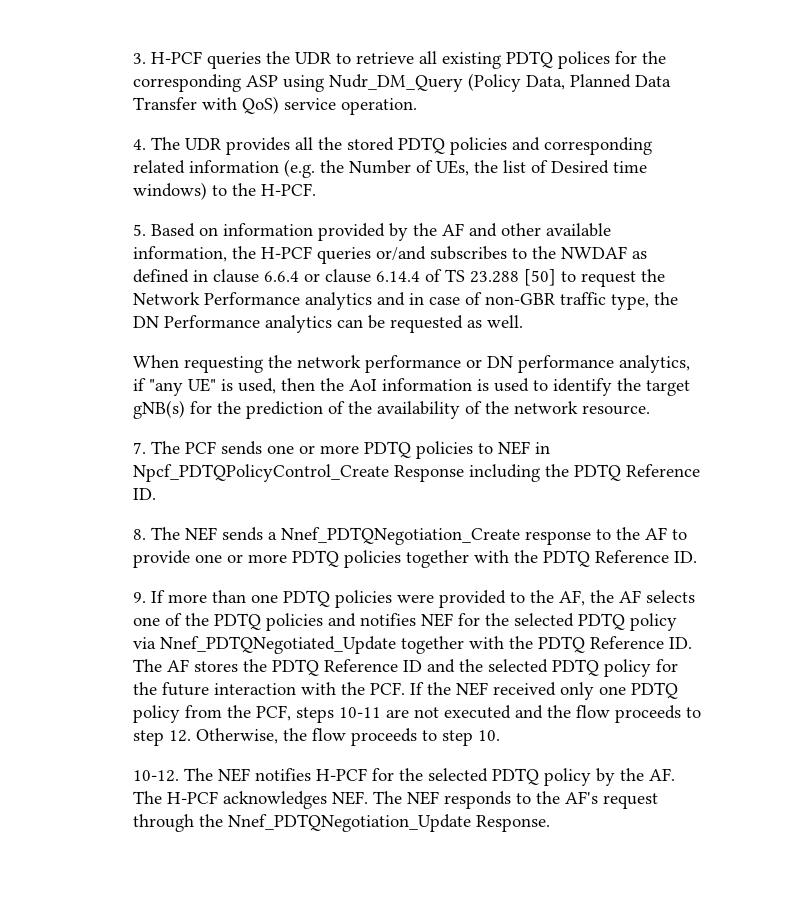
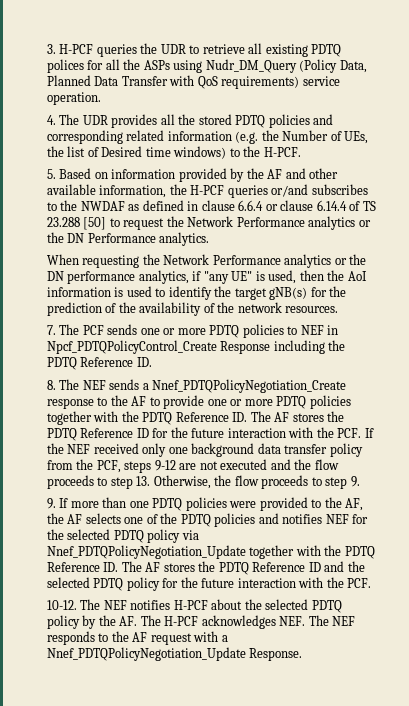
[641,51,666,64] [132,74,278,92] the corresponding ASP -> [105,59,170,70] all the ASPs
[241,96,279,114] QoS) -> [197,76,300,89] QoS requirements)
[376,292,678,310] [132,315,523,333] [132,355,482,373] and in case of non-GBR traffic type, the DN Performance analytics can be requested as well. // When requesting the network performance or -> [358,220,371,227] [46,232,210,246] [46,254,367,268] or the DN Performance analytics. // When requesting the Network Performance analytics or the
[581,405,650,415] resource. -> [285,306,339,313] resources.
[280,527,520,545] Nnef_PDTQNegotiation_Create -> [152,379,347,393] Nnef_PDTQPolicyNegotiation_Create
(697, 557) none -> [250,411,345,422] [46,427,374,441] [46,443,363,457] [46,459,339,473] [46,475,360,489] The AF stores the PDTQ Reference ID for the future interaction with the PCF. If the NEF received only one background data transfer policy from the PCF, steps 9-12 are not executed and the flow proceeds to step 13. Otherwise, the flow proceeds to step 9.
[159,636,396,654] Nnef_PDTQNegotiated_Update -> [46,545,246,559] Nnef_PDTQPolicyNegotiation_Update
[409,682,678,700] [132,705,701,723] [132,728,500,746] If the NEF received only one PDTQ policy from the PCF, steps 10-11 are not executed and the flow proceeds to step 12. Otherwise, the flow proceeds to step 10. -> (372, 583) none
[371,768,394,781] for -> [211,599,243,610] about
[564,791,658,809] [132,814,471,832] AF's request through the Nnef_PDTQNegotiation_Update -> [132,631,228,645] [46,647,246,661] AF request with a Nnef_PDTQPolicyNegotiation_Update

